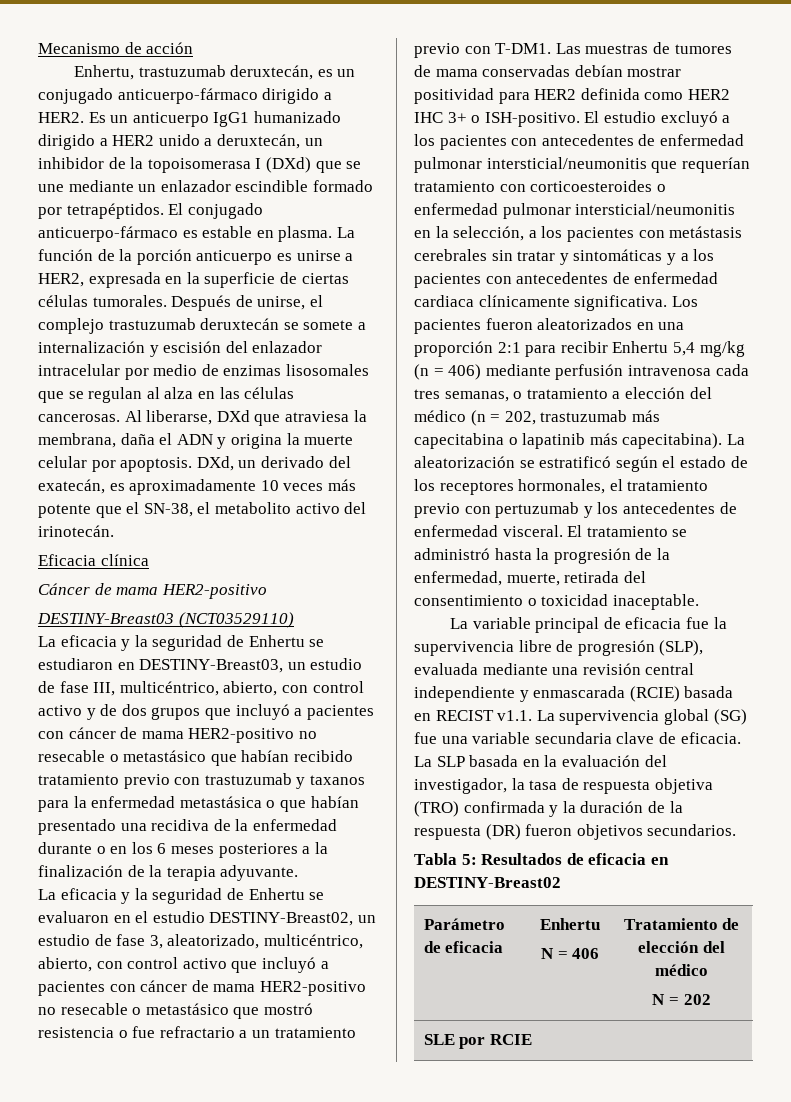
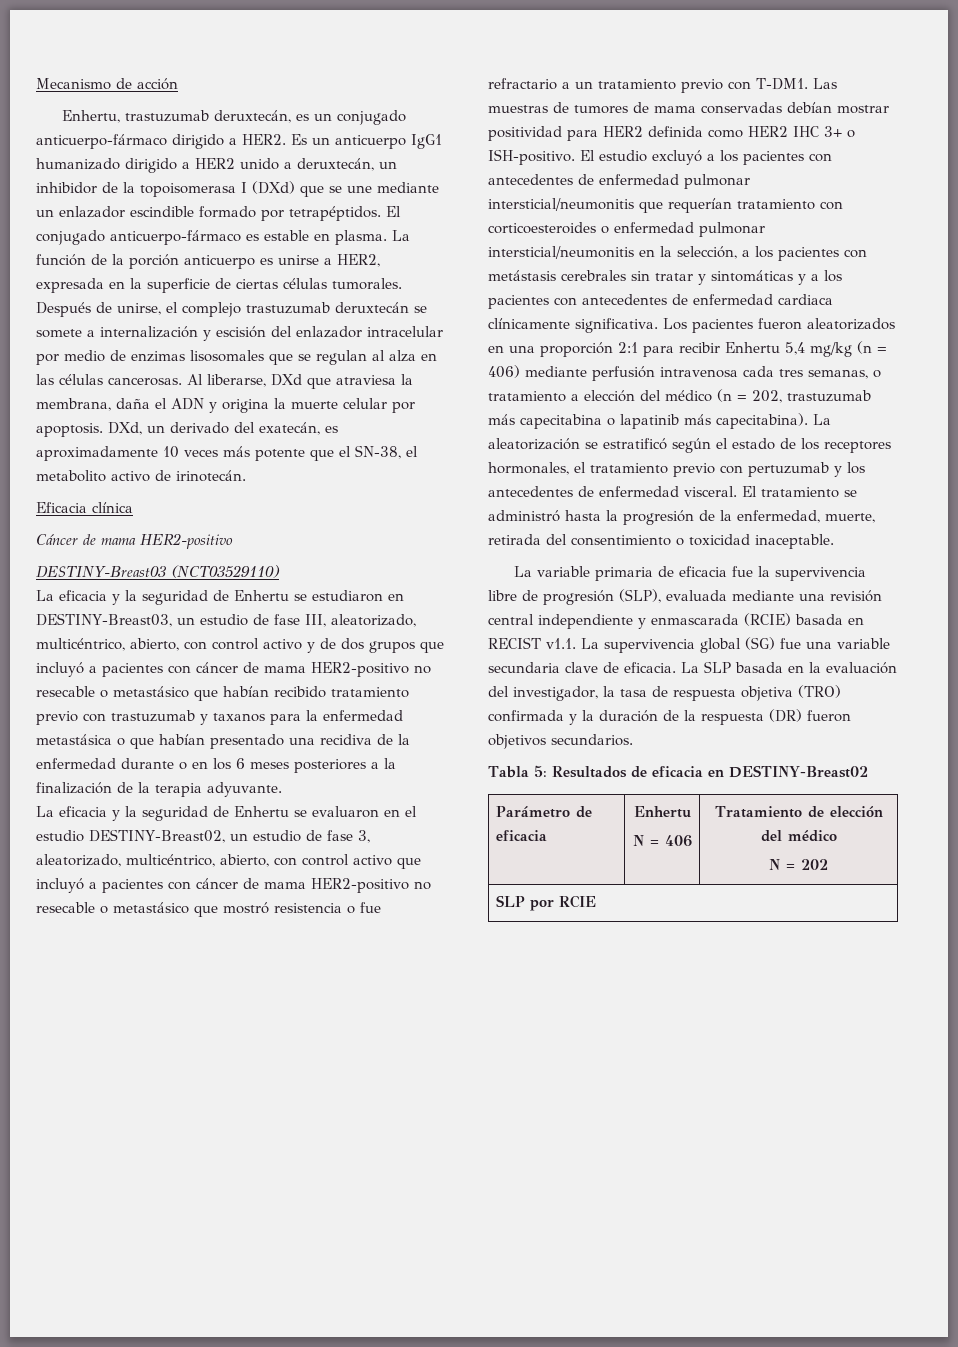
[344,502,367,514] del -> [155,470,171,481] de
(116, 689) none -> [331,614,416,627] aleatorizado,
[535,617,600,633] principal -> [594,567,653,581] primaria
[423,1034,455,1045] SLE -> [496,895,526,907] SLP

